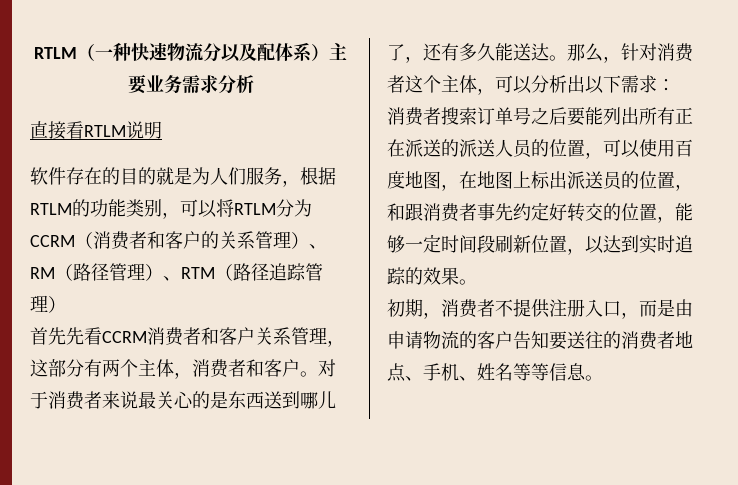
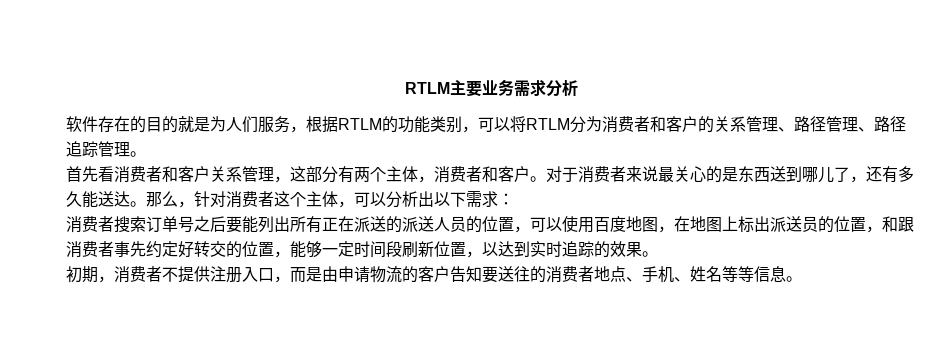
[34,42,329,62] RTLM（一种快速物流分以及配体系） -> [404,82,450,94] RTLM
[30,121,162,140] // 直接看RTLM说明 -> (578, 87) none
[30,232,93,249] CCRM（ -> (602, 124) none
[291,232,327,249] [30,263,233,281] ）、RM（路径管理）、RTM（ -> [778,116,874,132] 、路径管理、
[48,296,66,313] ） -> [130,151,146,157] 。
[66,327,147,345] 先看CCRM -> [98,166,114,182] 看

